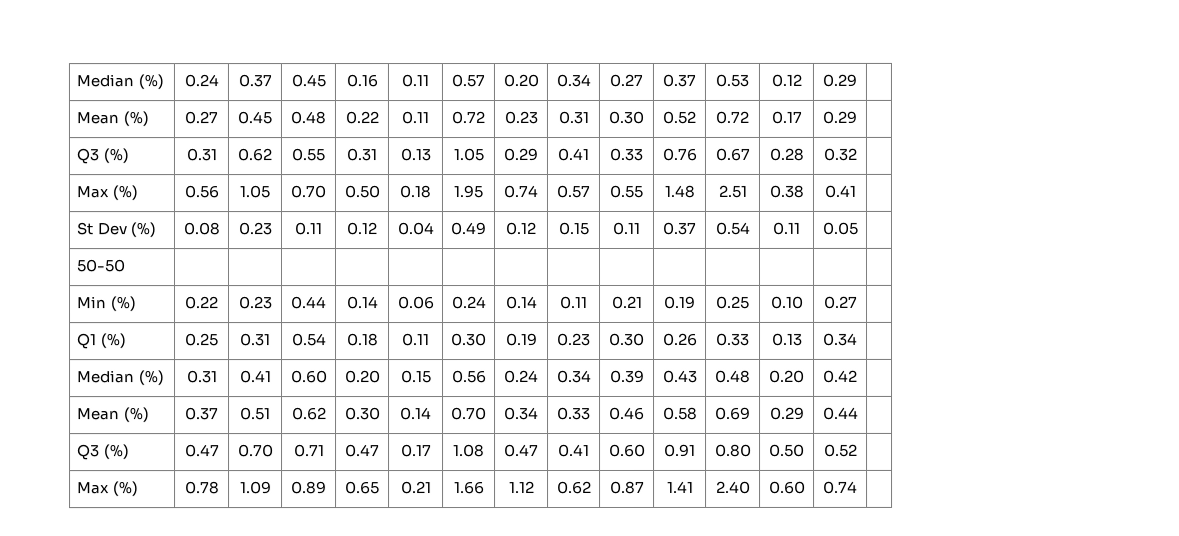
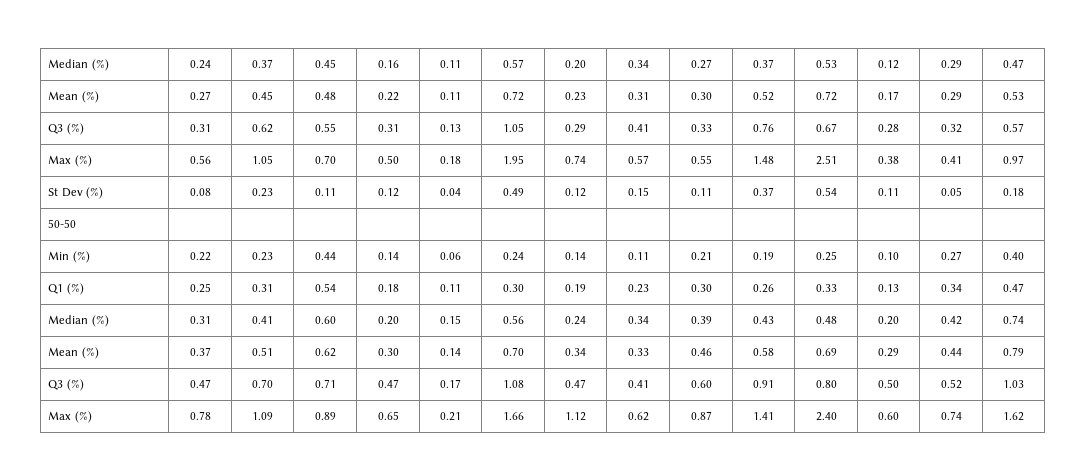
(857, 80) none -> [1003,59,1024,68] 0.47
(857, 117) none -> [1003,91,1024,100] 0.53
(857, 154) none -> [1003,123,1024,132] 0.57
(856, 191) none -> [1003,155,1024,164] 0.97
(858, 228) none -> [1003,188,1024,196] 0.18
(858, 302) none -> [1003,252,1024,260] 0.40
(858, 339) none -> [1003,283,1024,292] 0.47
(858, 376) none -> [1003,315,1024,324] 0.74
(859, 413) none -> [1003,347,1024,356] 0.79
(858, 450) none -> [1003,380,1024,388] 1.03
(858, 487) none -> [1003,412,1024,421] 1.62

